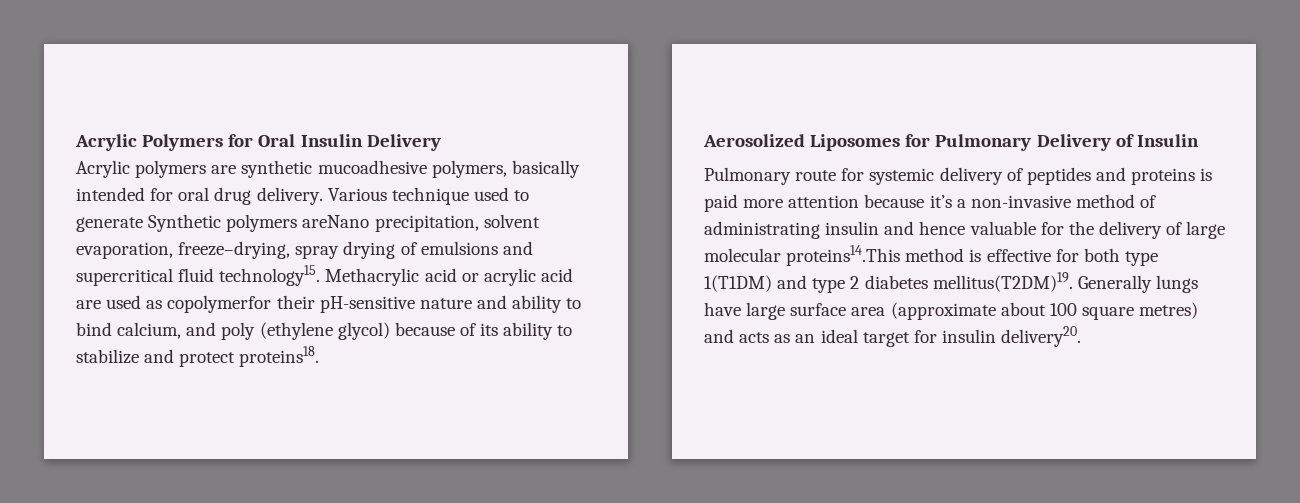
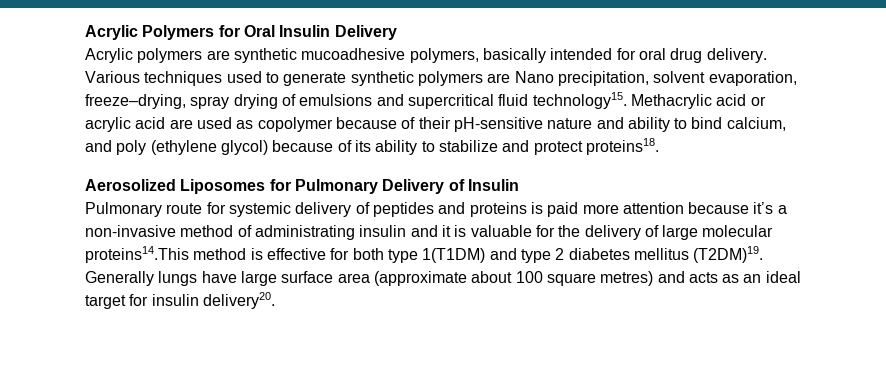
[391,187,469,205] technique -> [144,71,223,86] techniques
[148,214,370,232] Synthetic polymers areNano -> [350,71,554,86] synthetic polymers are Nano
[167,295,272,313] copolymerfor -> [257,117,416,132] copolymer because of
[919,221,966,235] hence -> [441,225,467,237] it is
[932,272,1073,292] mellitus(T2DM)19. -> [633,246,764,263] mellitus (T2DM)19.

